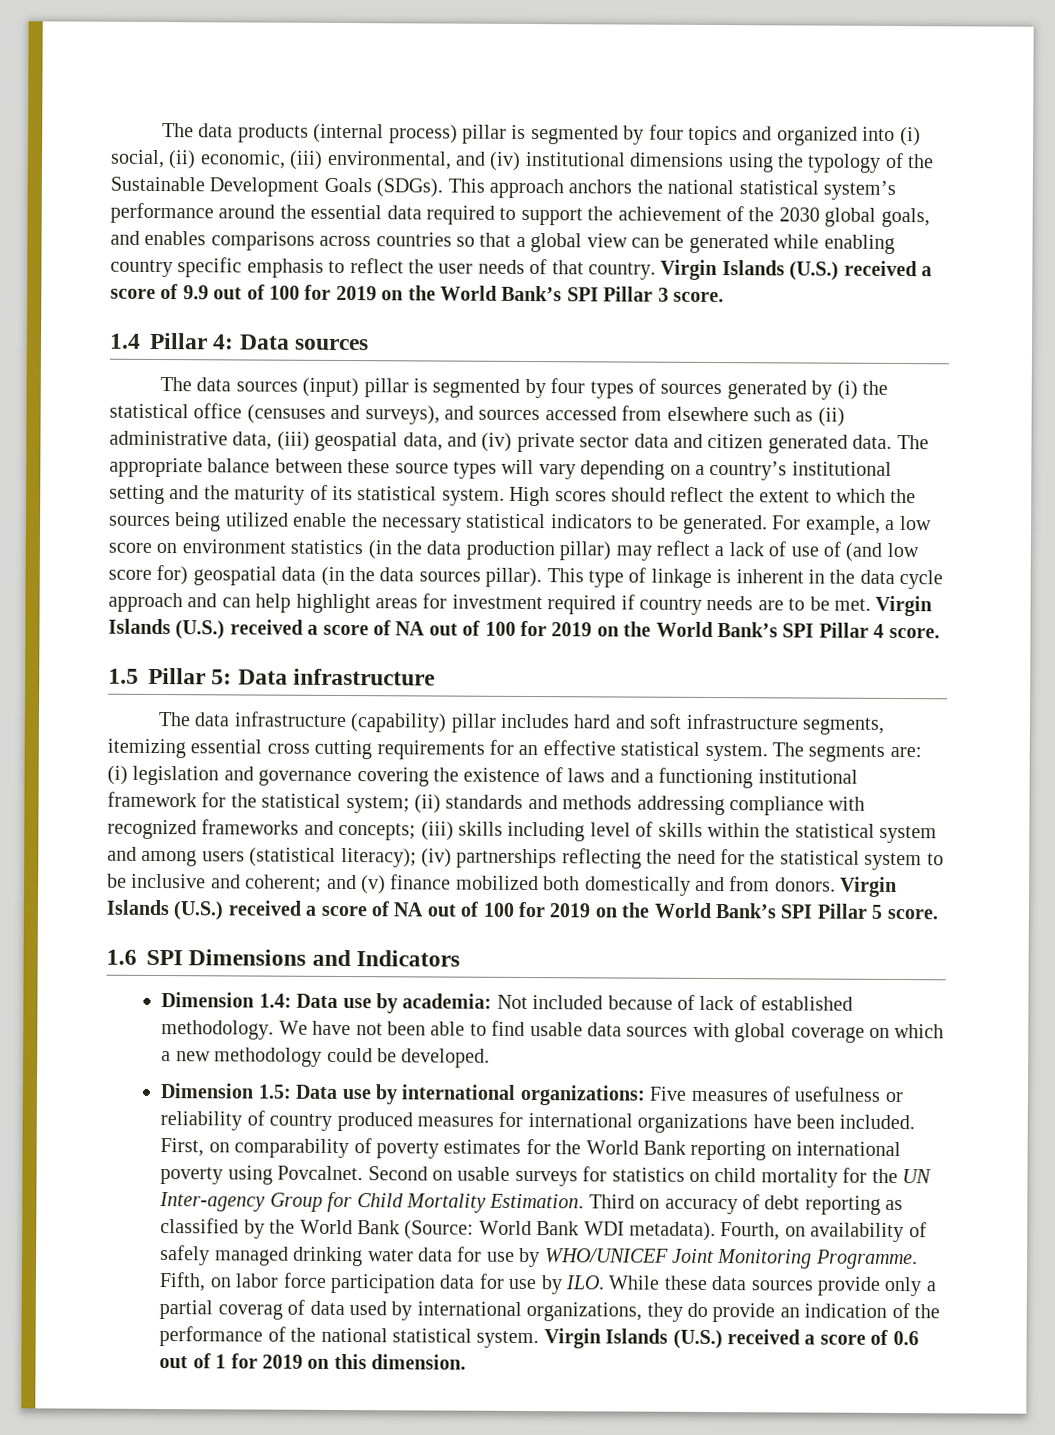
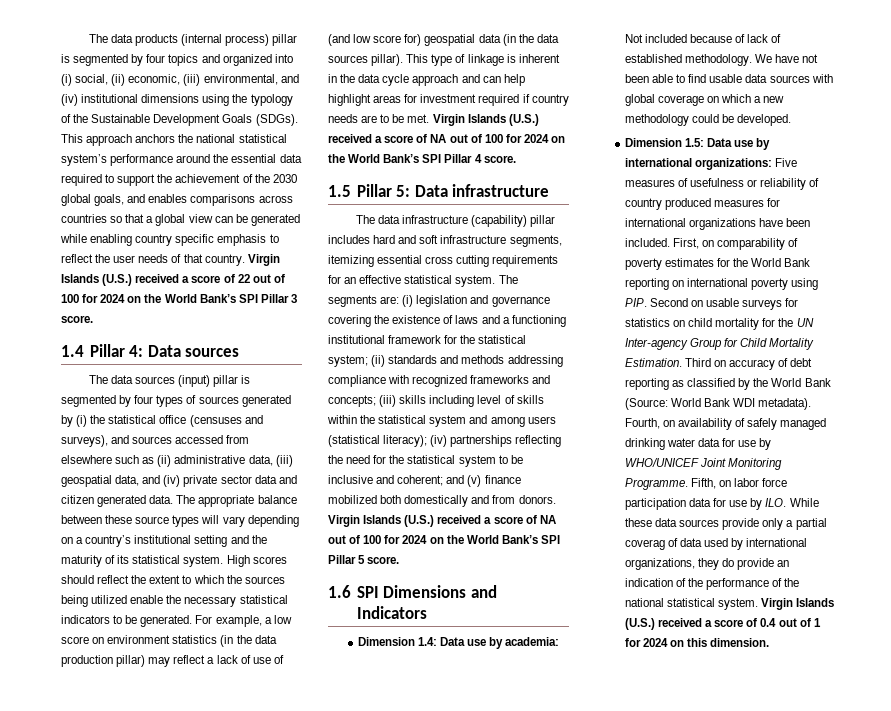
[182,284,377,301] 9.9 out of 100 for 2019 -> [237,274,285,283] [61,294,126,303] 22 out of 100 for 2024
[551,622,593,637] 2019 -> [523,134,549,143] 2024
[549,903,591,918] 2019 -> [402,535,428,544] 2024
[277,1165,364,1181] Povcalnet. -> [624,298,647,307] PIP.
[892,1330,919,1346] 0.6 -> [760,618,777,627] 0.4
[261,1354,303,1369] 2019 -> [642,638,668,647] 2024

